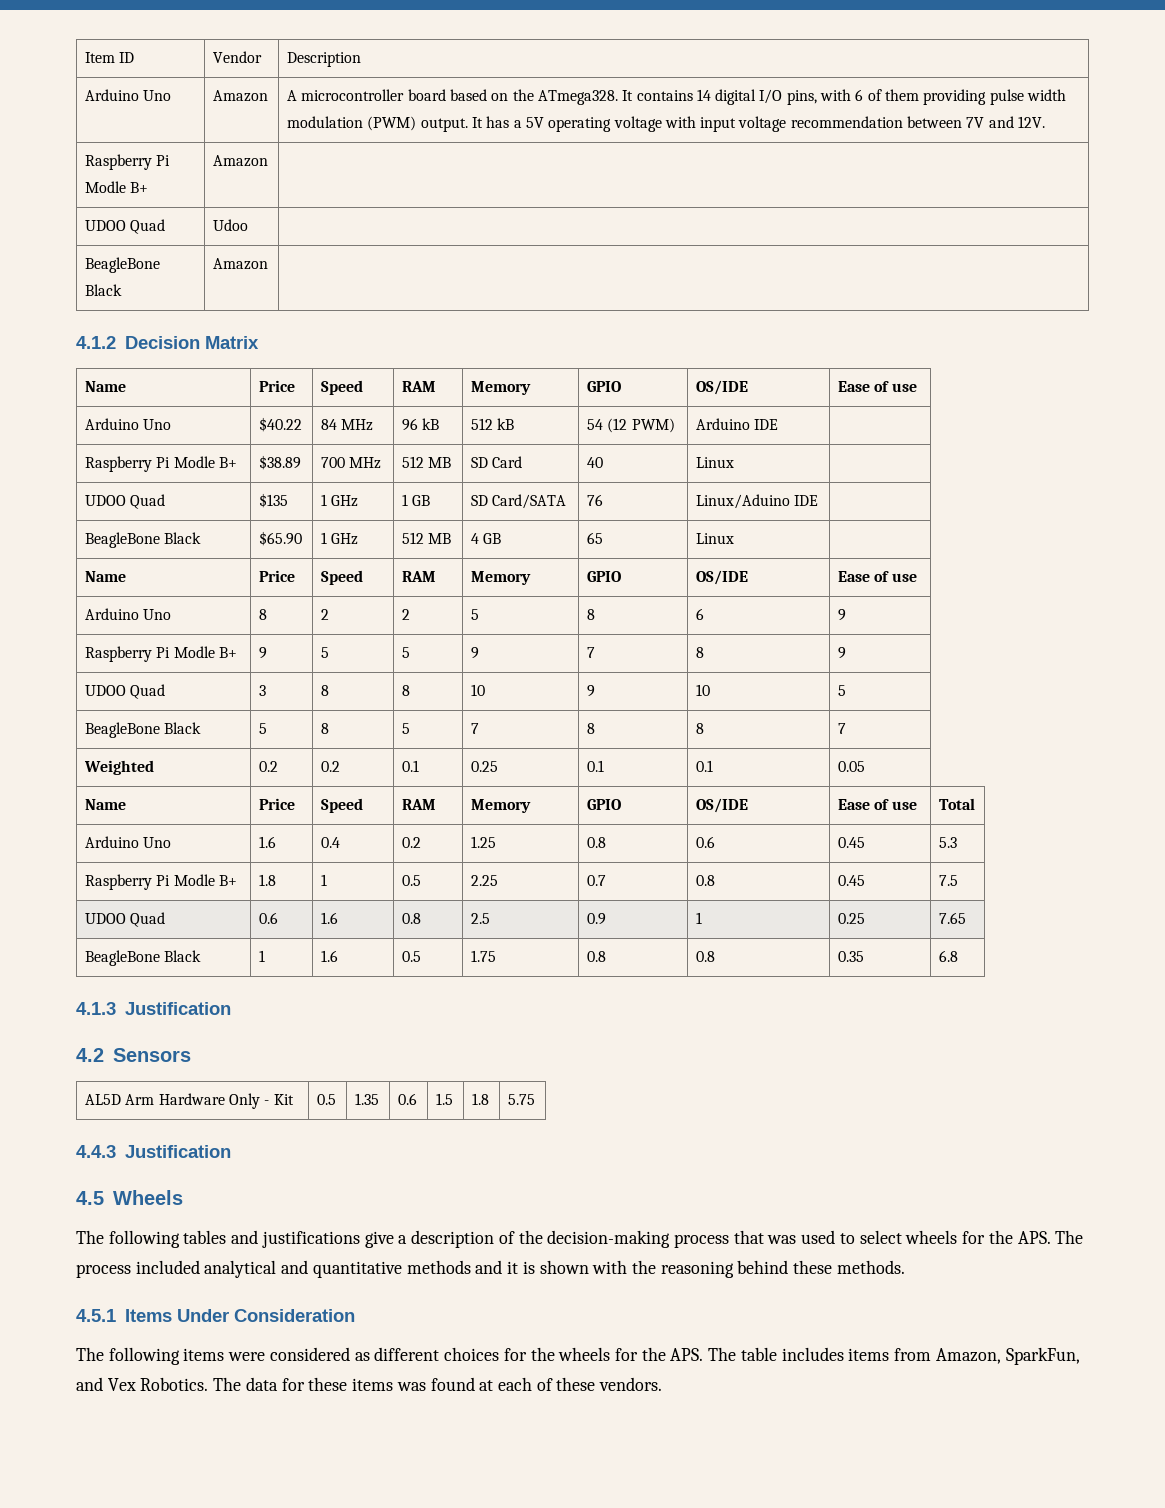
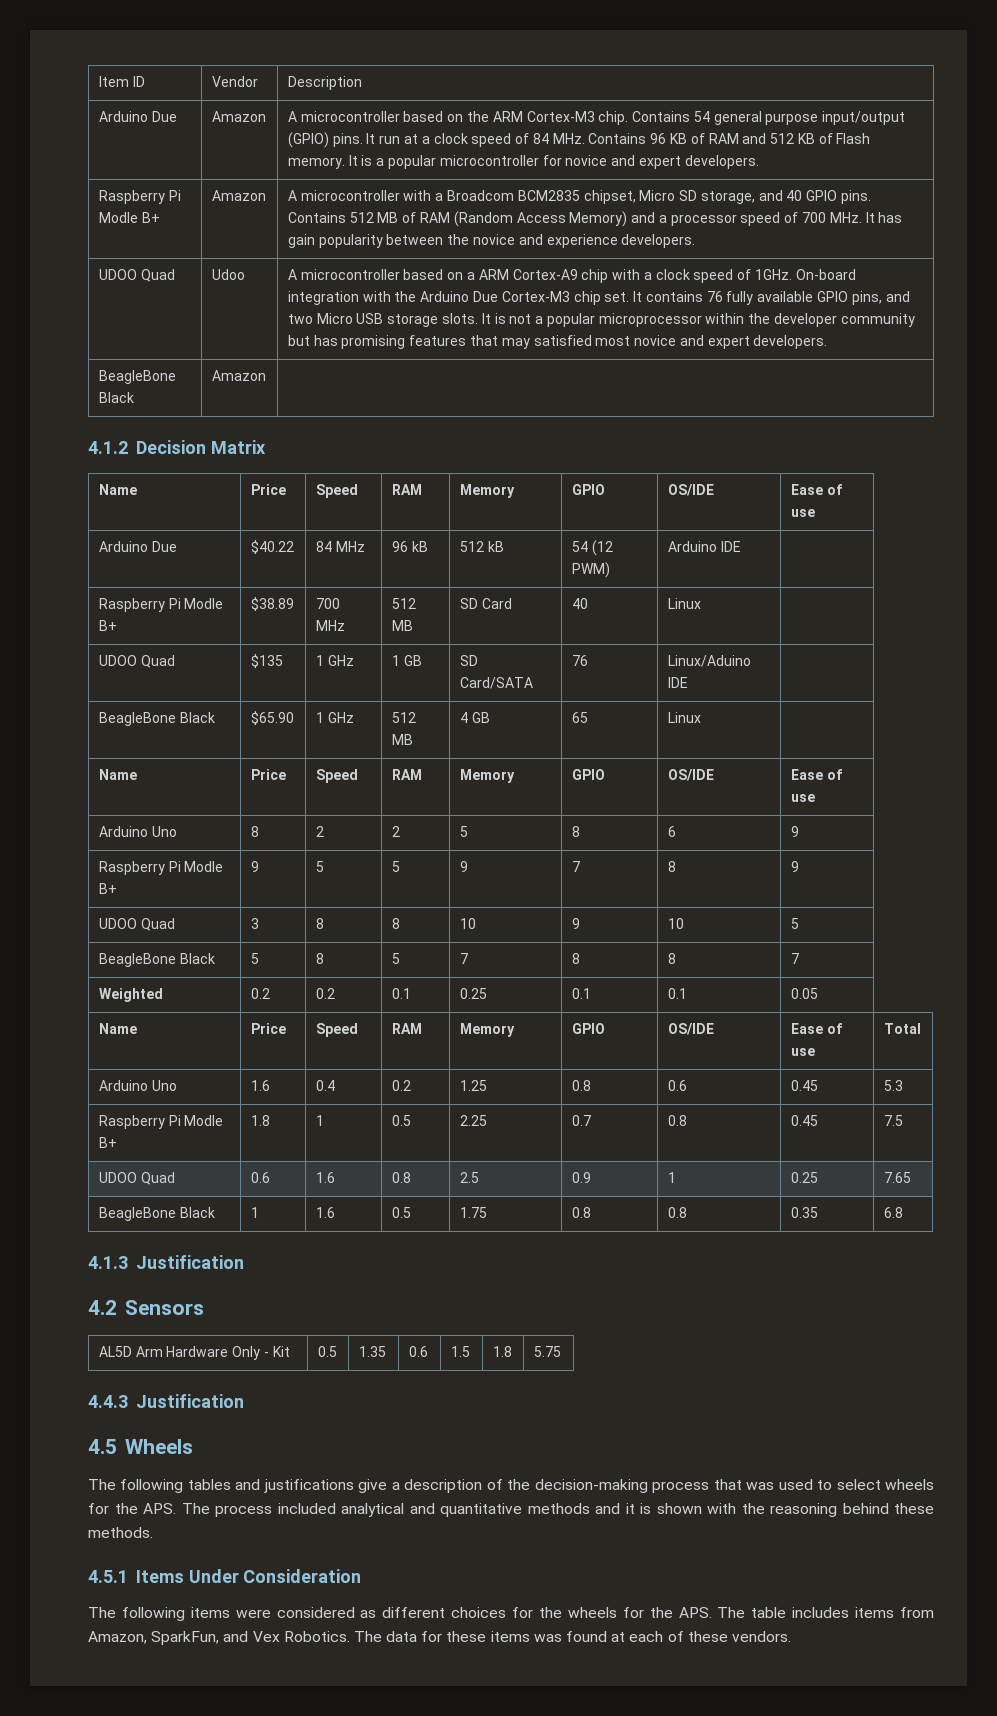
[143,90,172,101] [212,90,268,102] [286,89,446,101] Uno | Amazon | A microcontroller board -> [151,111,177,122] [211,111,266,122] [287,111,400,122] Due | Amazon | A microcontroller
[537,89,1067,105] [286,116,1046,132] ATmega328. It contains 14 digital I/O pins, with 6 of them providing pulse width modulation (PWM) output. It has a 5V operating voltage with input voltage recommendation between 7V and 12V. -> [492,111,906,125] [287,132,871,148] [287,155,759,169] ARM Cortex-M3 chip. Contains 54 general purpose input/output (GPIO) pins. It run at a clock speed of 84 MHz. Contains 96 KB of RAM and 512 KB of Flash memory. It is a popular microcontroller for novice and expert developers.
[84,219,166,234] [212,219,248,231] // UDOO Quad | Udoo | -> [287,190,871,204] [287,211,903,227] [287,234,696,248] [98,269,175,282] [211,269,245,280] [287,269,856,283] [287,291,910,305] [287,313,915,327] [287,335,828,349] A microcontroller with a Broadcom BCM2835 chipset, Micro SD storage, and 40 GPIO pins. Contains 512 MB of RAM (Random Access Memory) and a processor speed of 700 MHz. It has gain popularity between the novice and experience developers. // UDOO Quad | Udoo | A microcontroller based on a ARM Cortex-A9 chip with a clock speed of 1GHz. On-board integration with the Arduino Due Cortex-M3 chip set. It contains 76 fully available GPIO pins, and two Micro USB storage slots. It is not a popular microprocessor within the developer community but has promising features that may satisfied most novice and expert developers.
[143,419,172,430] Uno -> [151,541,177,552] Due

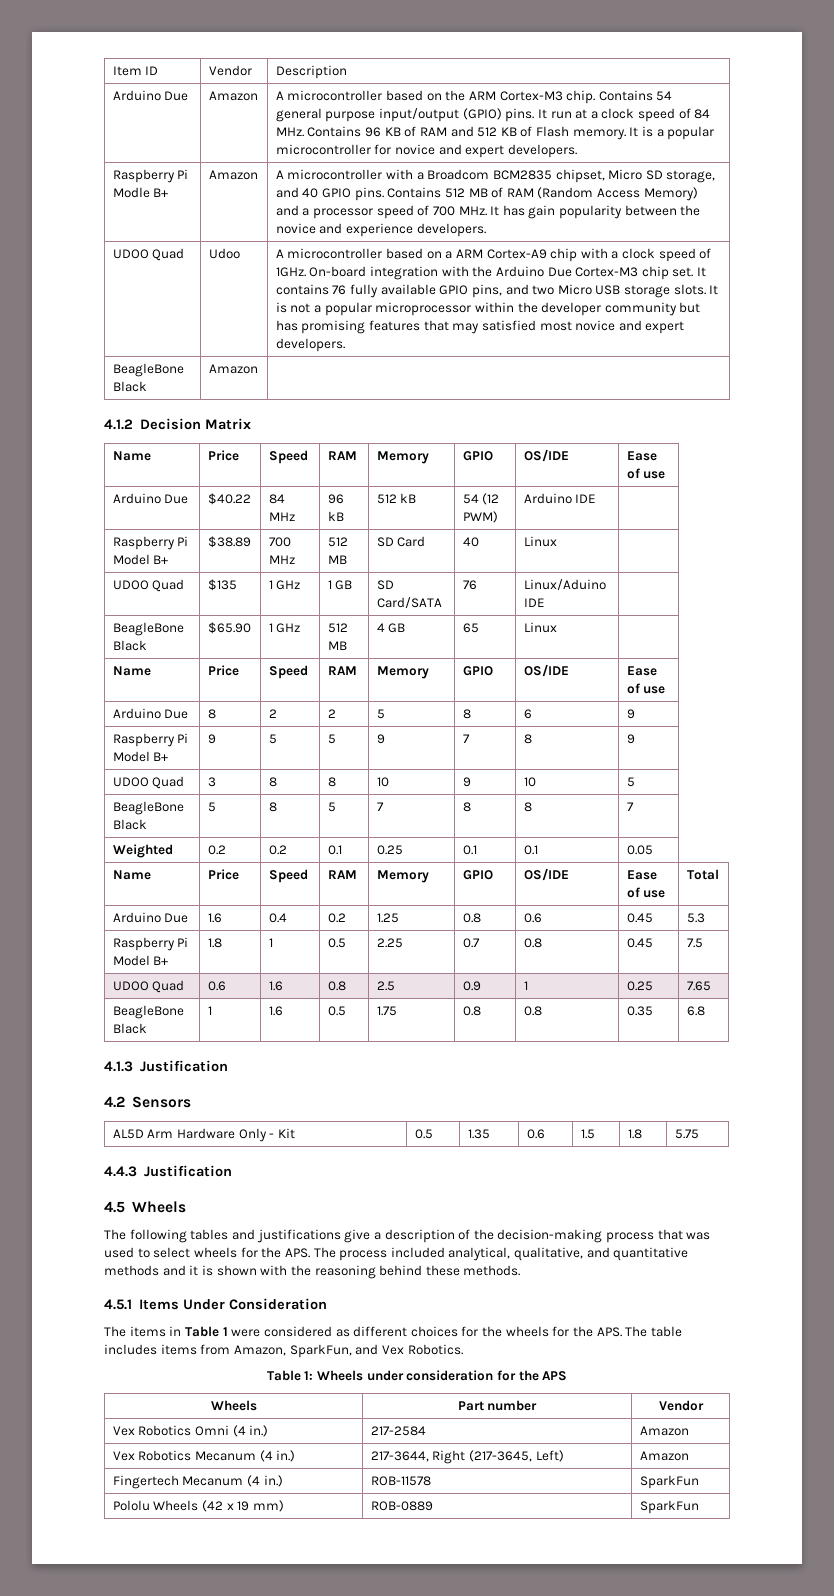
[184,598,224,609] Modle -> [112,554,150,565] Model
[151,826,177,837] Uno -> [164,709,189,719] Due
[184,861,224,872] Modle -> [112,751,150,762] Model
[151,1080,177,1091] Uno -> [164,913,189,923] Due
[184,1115,224,1126] Modle -> [112,955,150,966] Model
[341,1503,404,1517] analytical -> [448,1247,584,1261] analytical, qualitative,
[121,1607,230,1621] following items -> [129,1326,228,1337] items in Table 1
[353,1631,791,1642] The data for these items was found at each of these vendors. -> [266,1370,568,1381] [210,1400,257,1411] [457,1400,538,1411] [658,1400,704,1411] [112,1425,269,1437] [370,1426,426,1436] [639,1426,689,1436] [112,1450,296,1462] [370,1450,564,1464] [639,1451,689,1461] [112,1475,283,1489] [370,1476,431,1486] [639,1475,699,1489] [112,1500,284,1512] [370,1501,433,1511] [639,1500,699,1514] // Table 1: Wheels under consideration for the APS // Wheels | Part number | Vendor // Vex Robotics Omni (4 in.) | 217-2584 | Amazon // Vex Robotics Mecanum (4 in.) | 217-3644, Right (217-3645, Left) | Amazon // Fingertech Mecanum (4 in.) | ROB-11578 | SparkFun // Pololu Wheels (42 x 19 mm) | ROB-0889 | SparkFun

